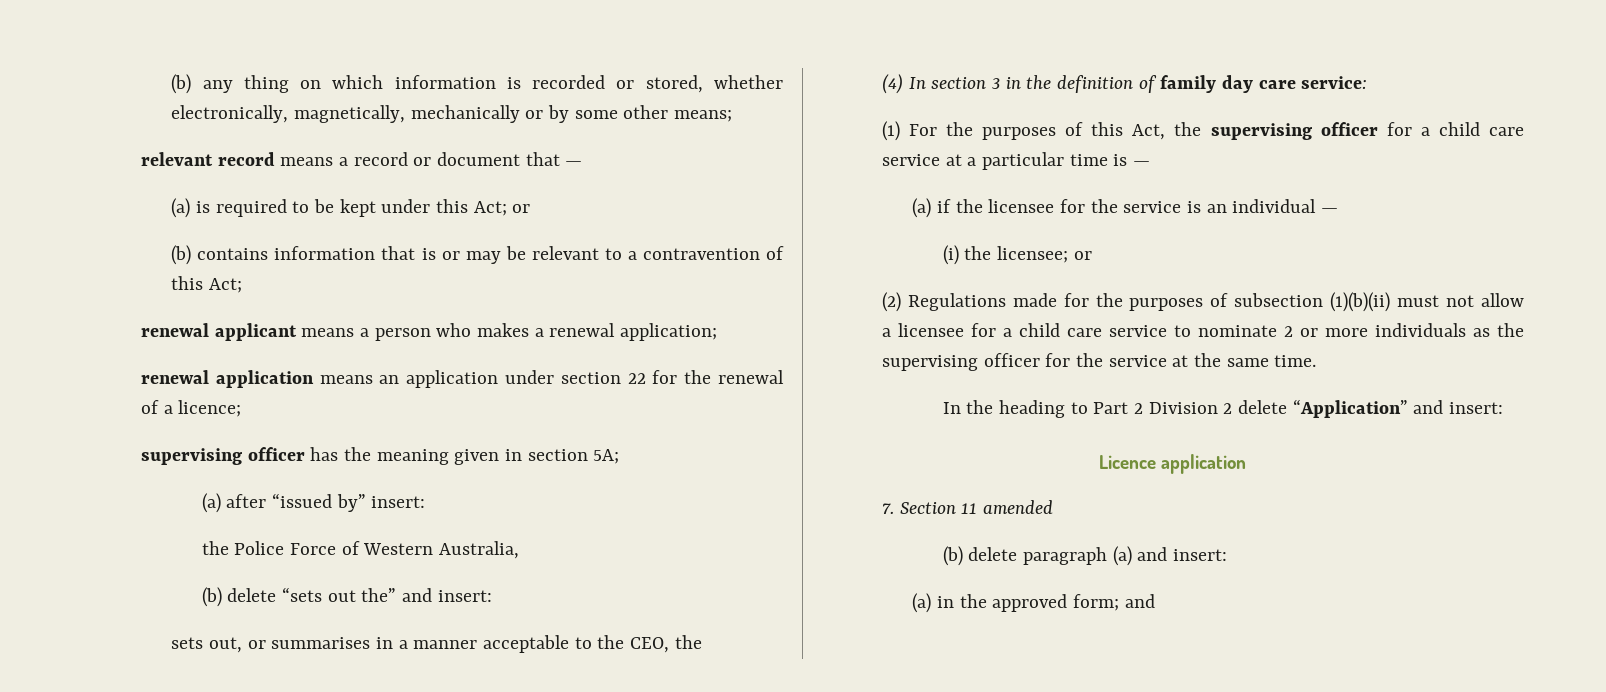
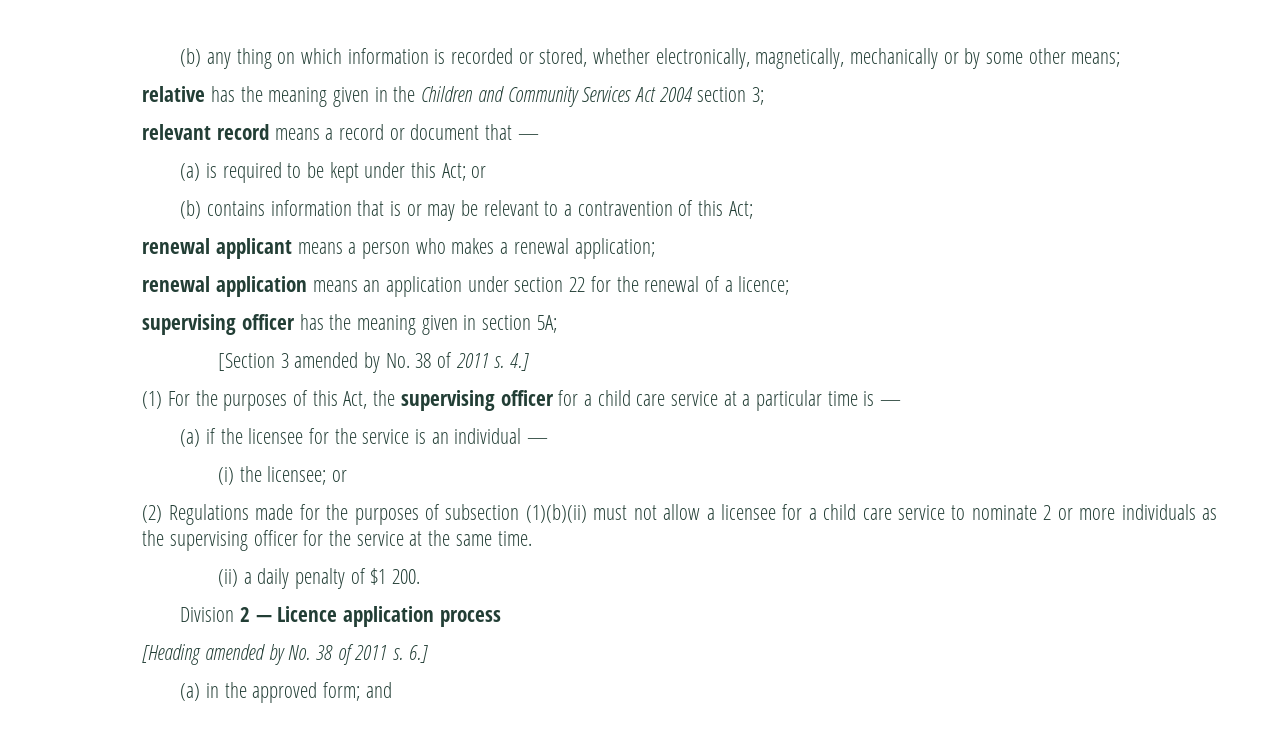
(732, 116) none -> [142,86,764,107] // relative has the meaning given in the Children and Community Services Act 2004 section 3;
[201,493,426,513] [201,541,520,559] [201,587,492,607] [171,635,702,653] [881,74,1368,94] (a) after “issued by” insert: // the Police Force of Western Australia, // (b) delete “sets out the” and insert: // sets out, or summarises in a manner acceptable to the CEO, the // (4) In section 3 in the definition of family day care service: -> [217,352,529,373] [Section 3 amended by No. 38 of 2011 s. 4.]
[942,399,1504,418] [1098,454,1247,474] [881,500,1053,514] [942,546,1228,566] In the heading to Part 2 Division 2 delete “Application” and insert: // Licence application // 7. Section 11 amended // (b) delete paragraph (a) and insert: -> [217,568,420,589] [180,606,501,627] [142,644,428,665] (ii) a daily penalty of $1 200. // Division 2 — Licence application process // [Heading amended by No. 38 of 2011 s. 6.]

